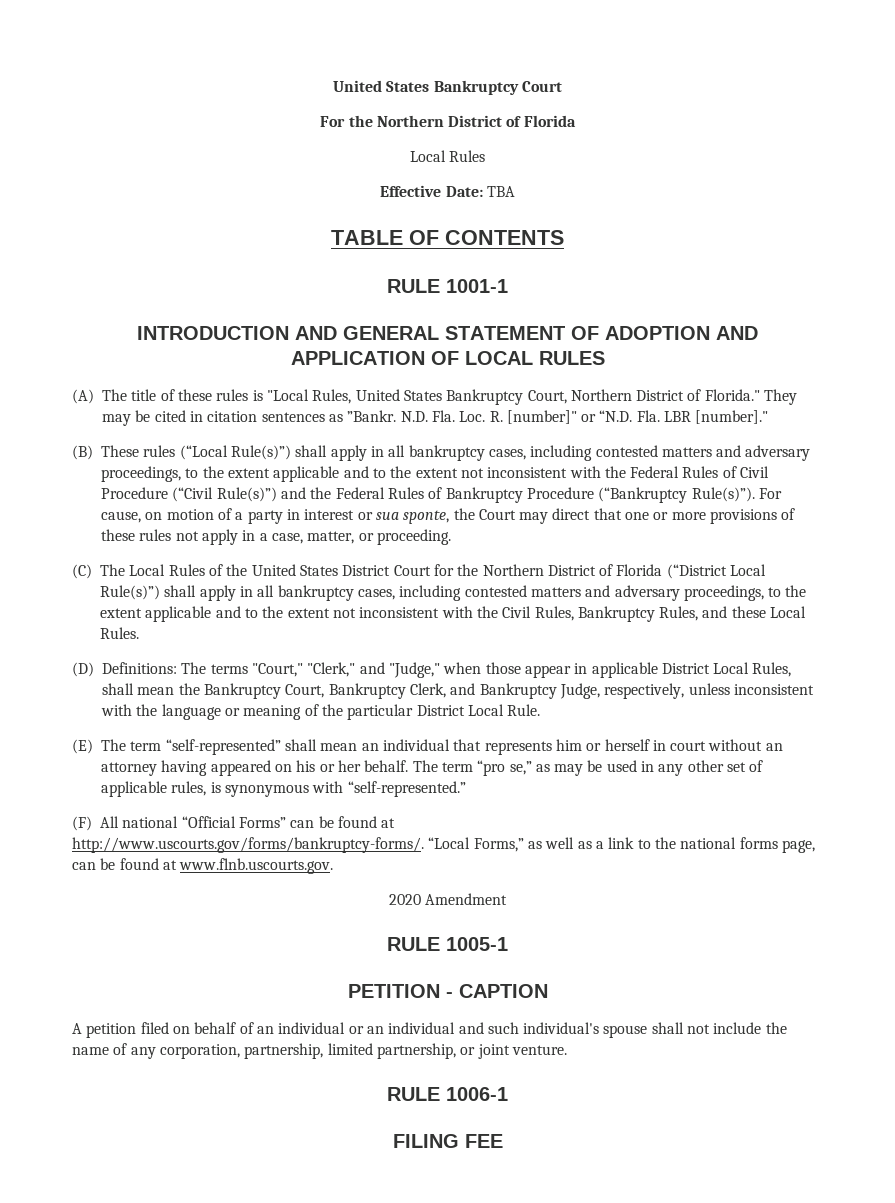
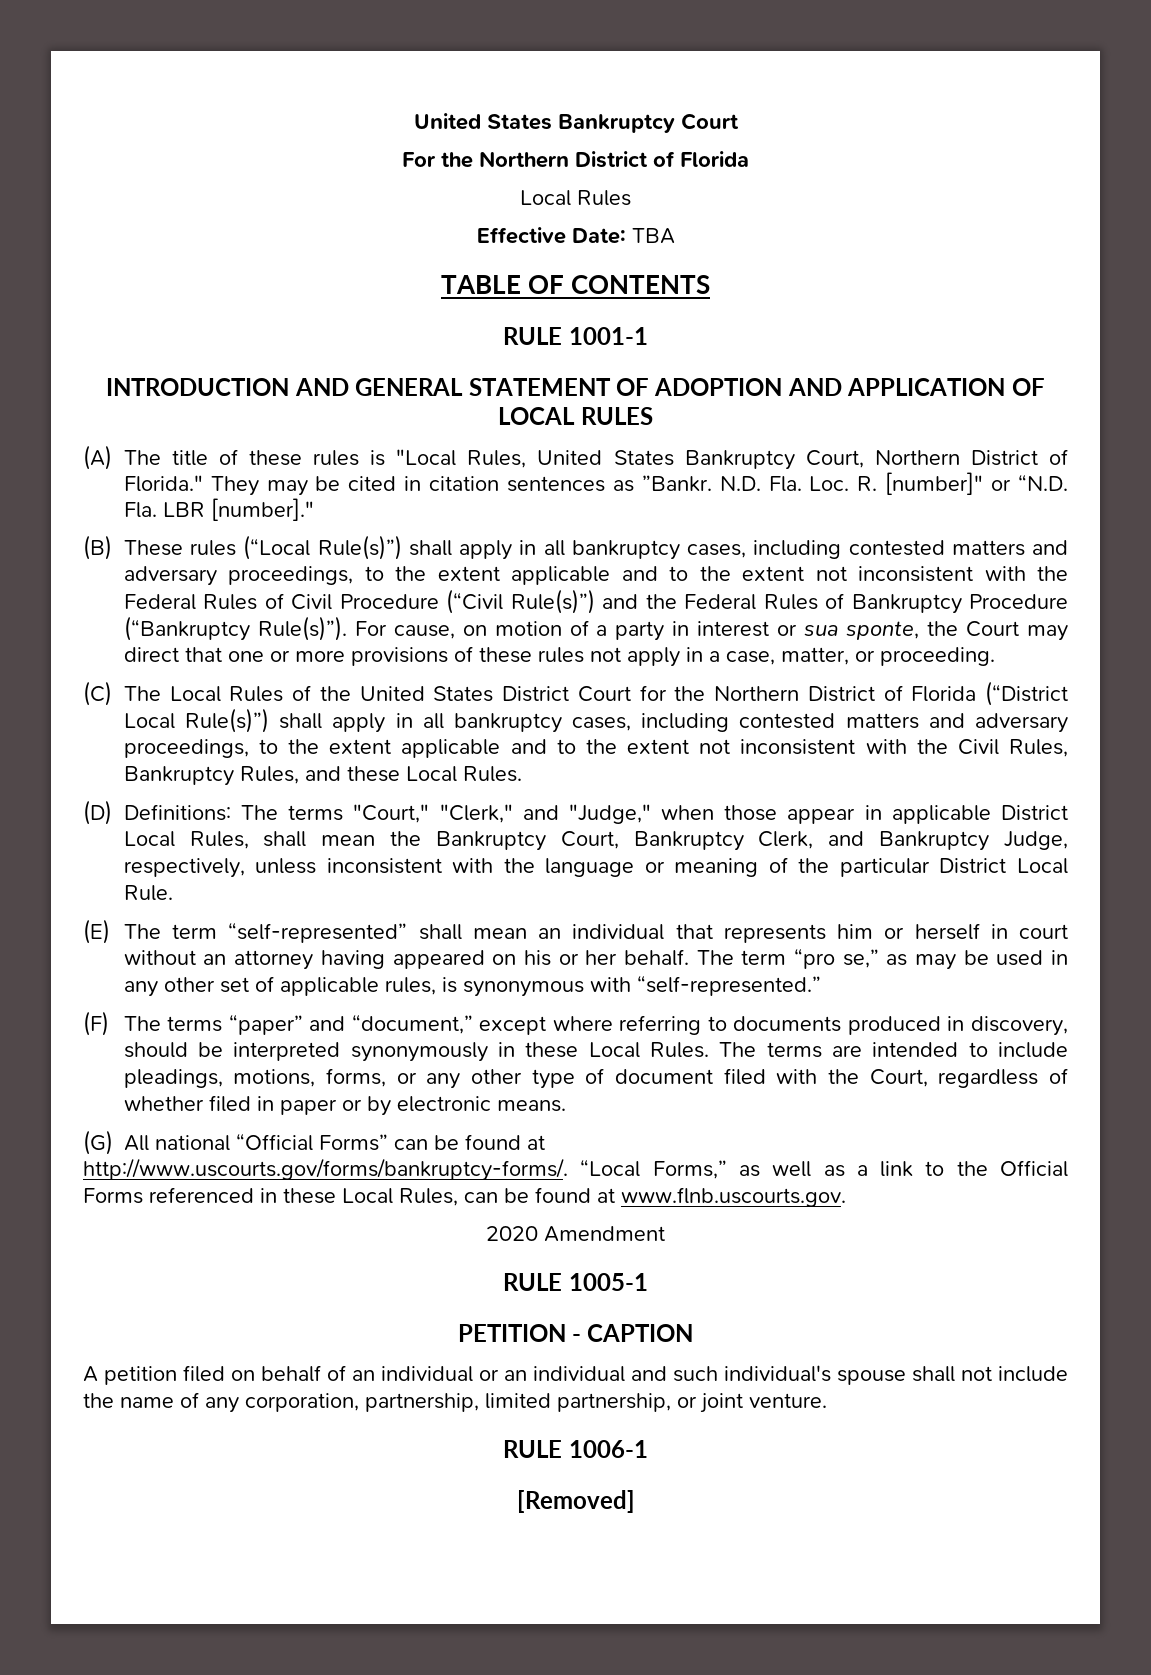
(92, 823) none -> [123,1014,1069,1036] [123,1042,1069,1062] [123,1068,1069,1089] [123,1095,566,1116] [83,1130,113,1155] The terms “paper” and “document,” except where referring to documents produced in discovery, should be interpreted synonymously in these Local Rules. The terms are intended to include pleadings, motions, forms, or any other type of document filed with the Court, regardless of whether filed in paper or by electronic means. // (G)
[680,837,815,853] national forms page, -> [999,1160,1068,1177] [83,1187,458,1206] Official Forms referenced in these Local Rules,
[392,1134,503,1148] FILING FEE -> [516,1490,635,1513] [Removed]

